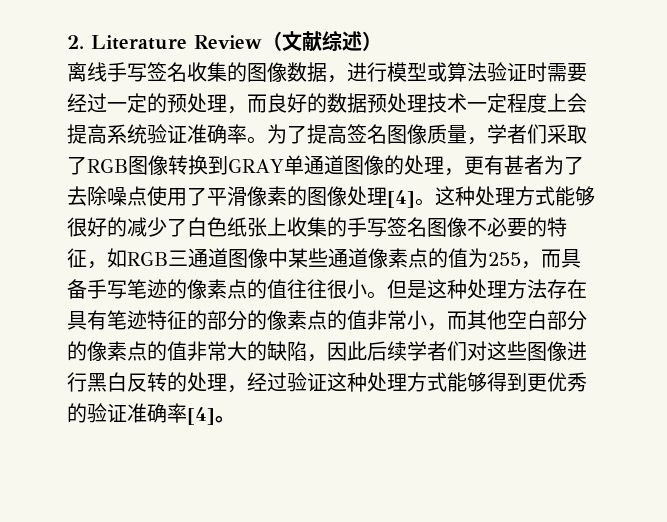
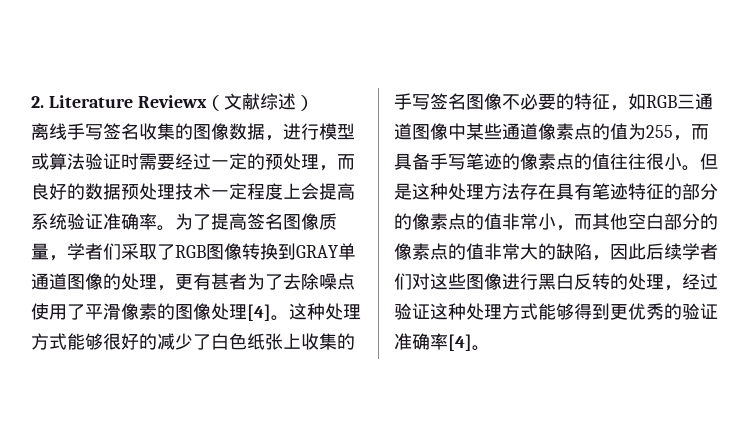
[194,35,262,49] Review -> [137,95,207,108] Reviewx

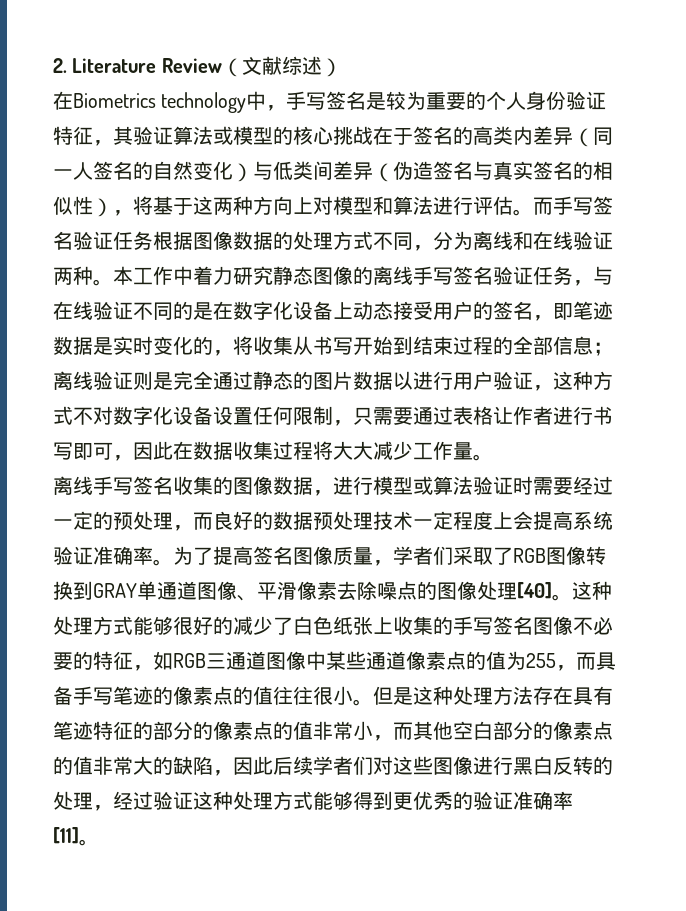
[137,95,207,108] Reviewx -> [161,58,222,73] Review
(314, 103) none -> [53,91,607,113] [53,126,613,147] [53,161,613,182] [53,196,613,217] [53,231,613,251] [53,266,613,286] [53,301,613,321] [53,336,613,356] [53,371,613,391] [53,406,613,426] [53,441,493,461] // 在Biometrics technology中，手写签名是较为重要的个人身份验证特征，其验证算法或模型的核心挑战在于签名的高类内差异（同一人签名的自然变化）与低类间差异（伪造签名与真实签名的相似性），将基于这两种方向上对模型和算法进行评估。而手写签名验证任务根据图像数据的处理方式不同，分为离线和在线验证两种。本工作中着力研究静态图像的离线手写签名验证任务，与在线验证不同的是在数字化设备上动态接受用户的签名，即笔迹数据是实时变化的，将收集从书写开始到结束过程的全部信息；离线验证则是完全通过静态的图片数据以进行用户验证，这种方式不对数字化设备设置任何限制，只需要通过表格让作者进行书写即可，因此在数据收集过程将大大减少工作量。
[103,273,355,291] [31,303,157,320] 的处理，更有甚者为了去除噪点使用了平滑像素 -> [236,581,417,601] 、平滑像素去除噪点
[247,304,271,321] [4] -> [516,582,552,599] [40]
[448,334,472,351] [4] -> [53,827,79,844] [11]

